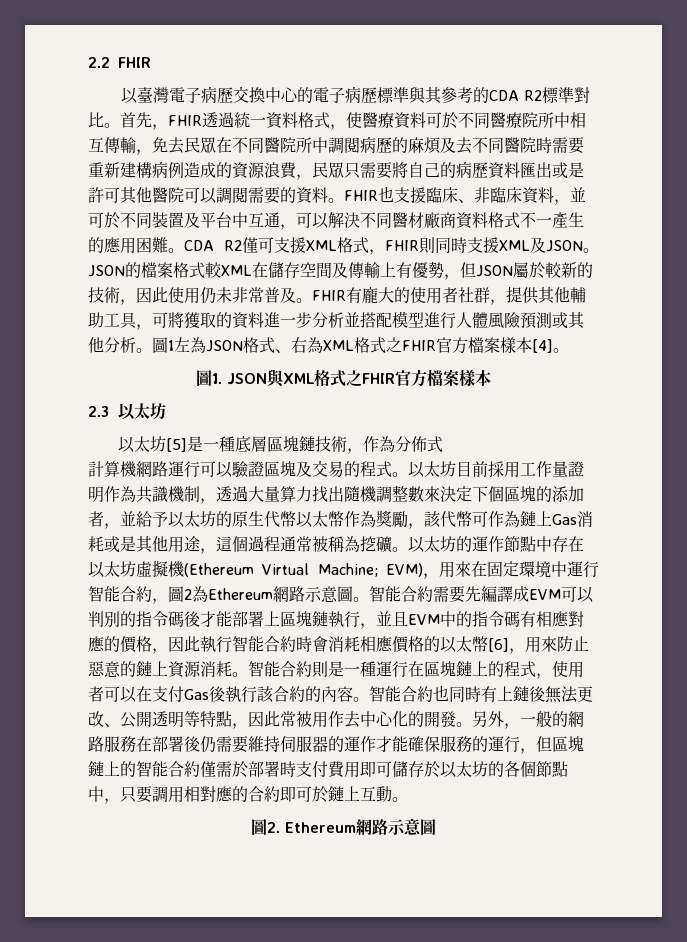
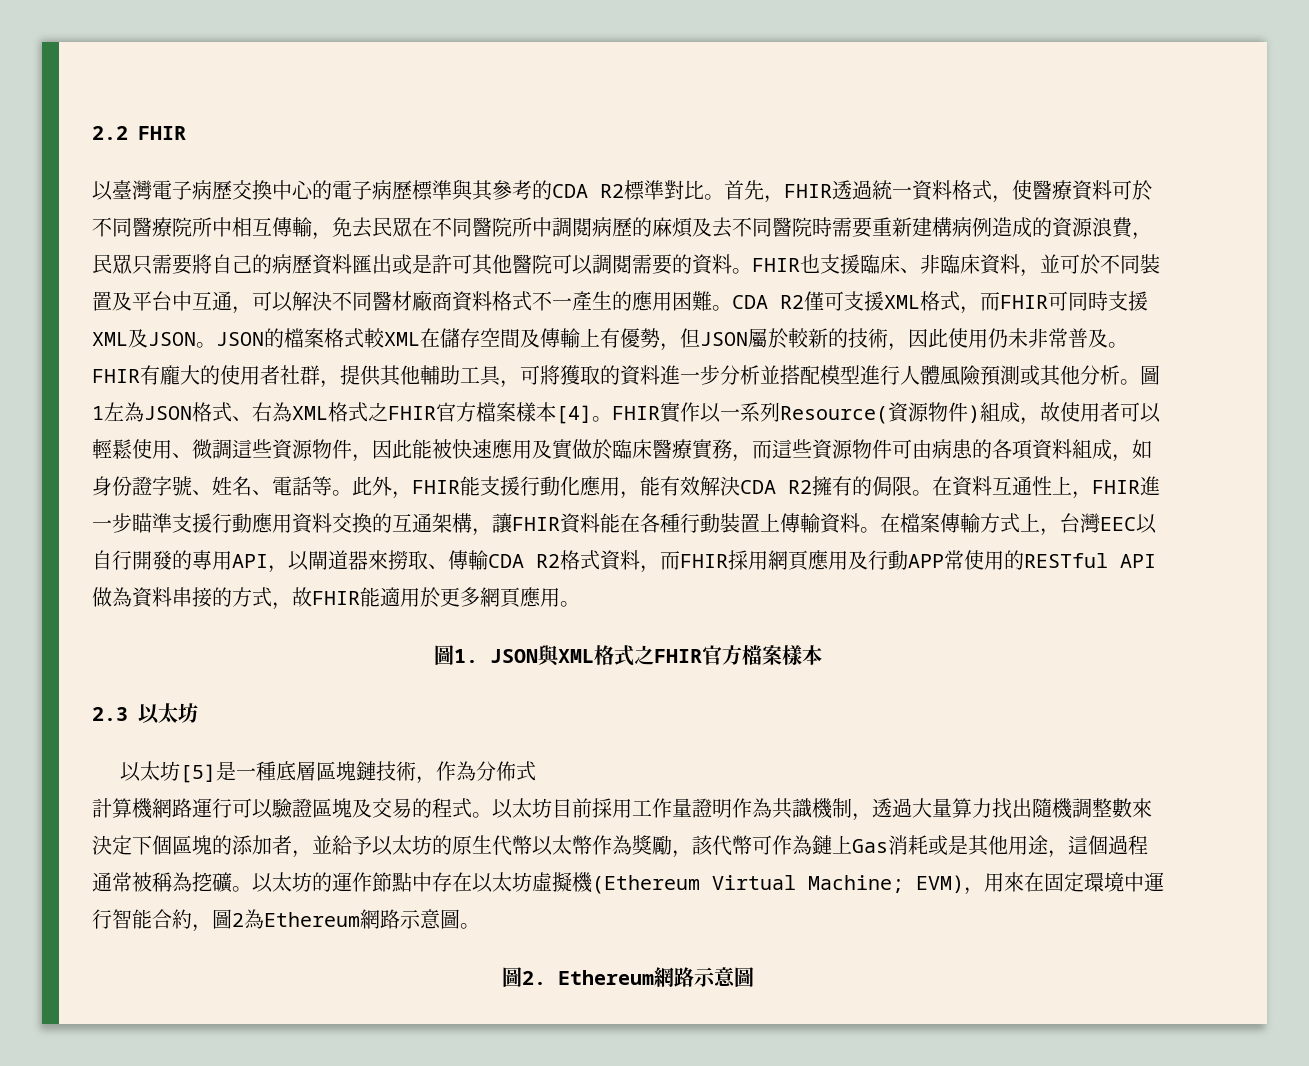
[385,237,435,254] FHIR則 -> [980,291,1068,311] 而FHIR可
(569, 350) none -> [612,402,1161,425] [92,439,1152,462] [92,476,1160,499] [92,513,1157,536] [92,550,1156,573] [92,587,580,610] FHIR實作以一系列Resource(資源物件)組成，故使用者可以輕鬆使用、微調這些資源物件，因此能被快速應用及實做於臨床醫療實務，而這些資源物件可由病患的各項資料組成，如身份證字號、姓名、電話等。此外，FHIR能支援行動化應用，能有效解決CDA R2擁有的侷限。在資料互通性上，FHIR進一步瞄準支援行動應用資料交換的互通架構，讓FHIR資料能在各種行動裝置上傳輸資料。在檔案傳輸方式上，台灣EEC以自行開發的專用API，以閘道器來撈取、傳輸CDA R2格式資料，而FHIR採用網頁應用及行動APP常使用的RESTful API做為資料串接的方式，故FHIR能適用於更多網頁應用。
[369,586,594,603] [88,611,584,629] [88,635,589,654] [88,661,584,679] [88,685,593,703] [88,711,584,729] [88,736,584,754] [88,761,568,778] [88,786,408,804] 智能合約需要先編譯成EVM可以判別的指令碼後才能部署上區塊鏈執行，並且EVM中的指令碼有相應對應的價格，因此執行智能合約時會消耗相應價格的以太幣[6]，用來防止惡意的鏈上資源消耗。智能合約則是一種運行在區塊鏈上的程式，使用者可以在支付Gas後執行該合約的內容。智能合約也同時有上鏈後無法更改、公開透明等特點，因此常被用作去中心化的開發。另外，一般的網路服務在部署後仍需要維持伺服器的運作才能確保服務的運行，但區塊鏈上的智能合約僅需於部署時支付費用即可儲存於以太坊的各個節點中，只要調用相對應的合約即可於鏈上互動。 -> (480, 926) none

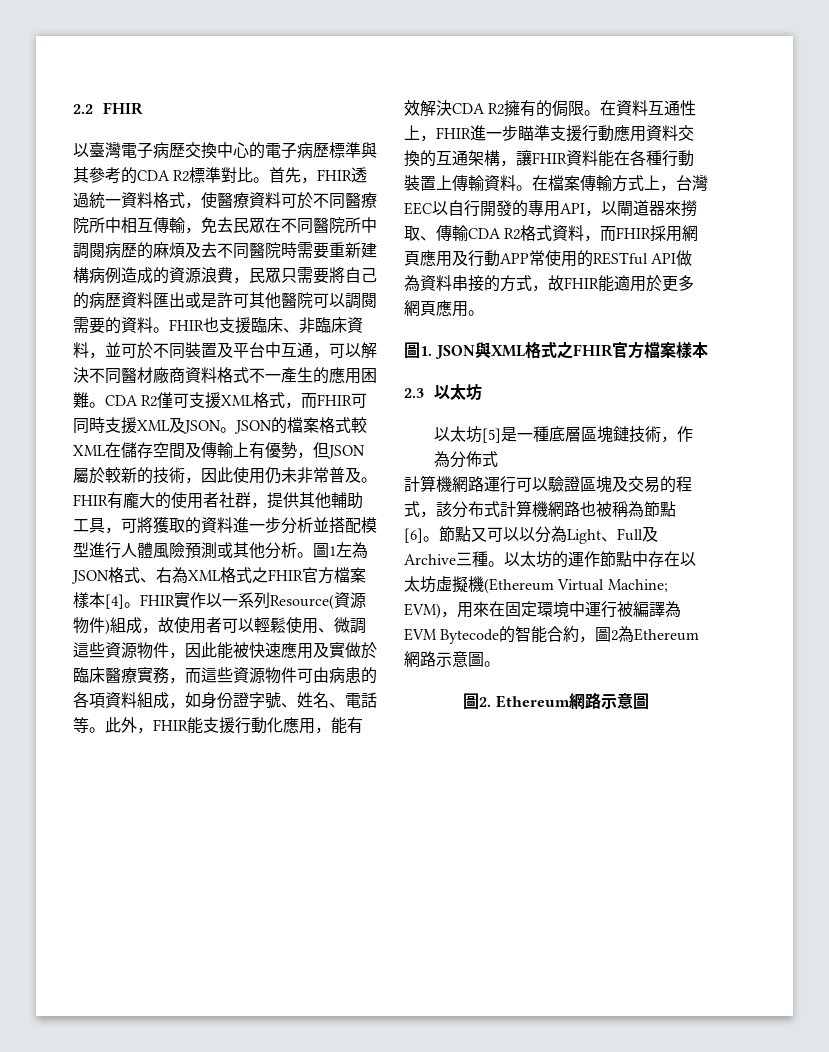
[472,798,1152,821] [92,835,1148,858] [92,872,233,893] 。以太坊目前採用工作量證明作為共識機制，透過大量算力找出隨機調整數來決定下個區塊的添加者，並給予以太坊的原生代幣以太幣作為獎勵，該代幣可作為鏈上Gas消耗或是其他用途，這個過程通常被稱為挖礦 -> [420,500,676,518] [404,526,658,544] [404,551,488,567] ，該分布式計算機網路也被稱為節點[6]。節點又可以以分為Light、Full及Archive三種
(112, 919) none -> [617,601,681,618] [404,626,516,644] 被編譯為EVM Bytecode的

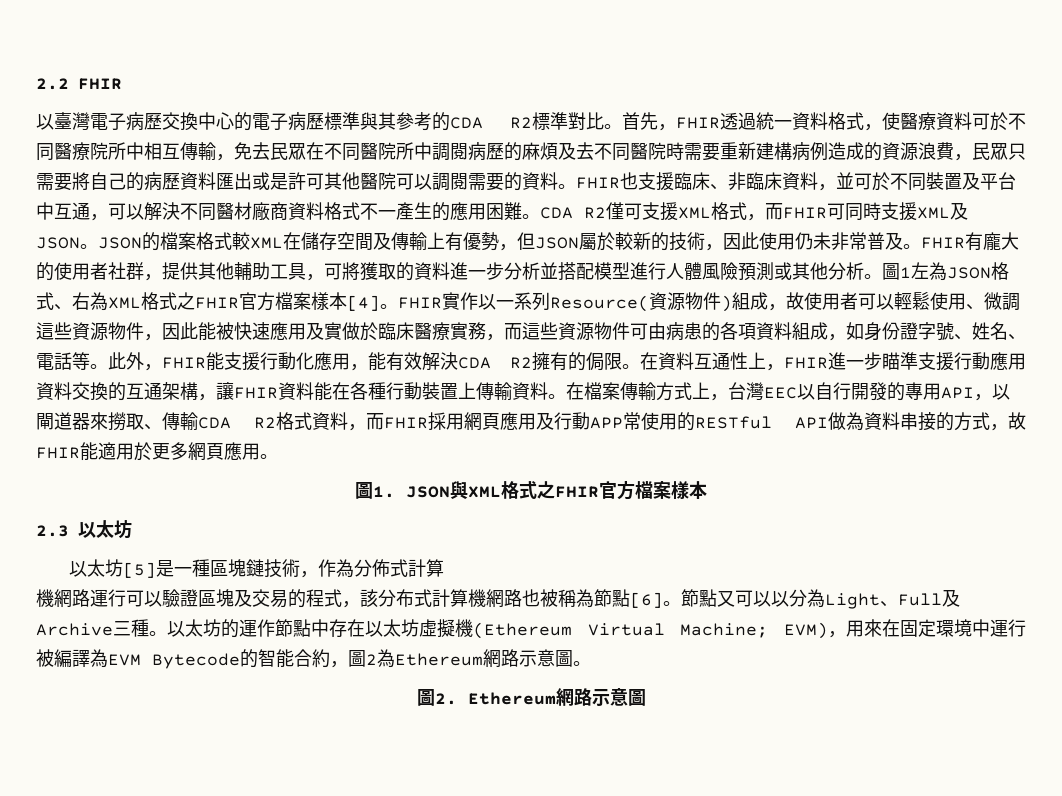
[548,426,581,442] 底層 -> (211, 568) none
[404,475,436,492] // 計算 -> [408,559,445,577] 計算 //

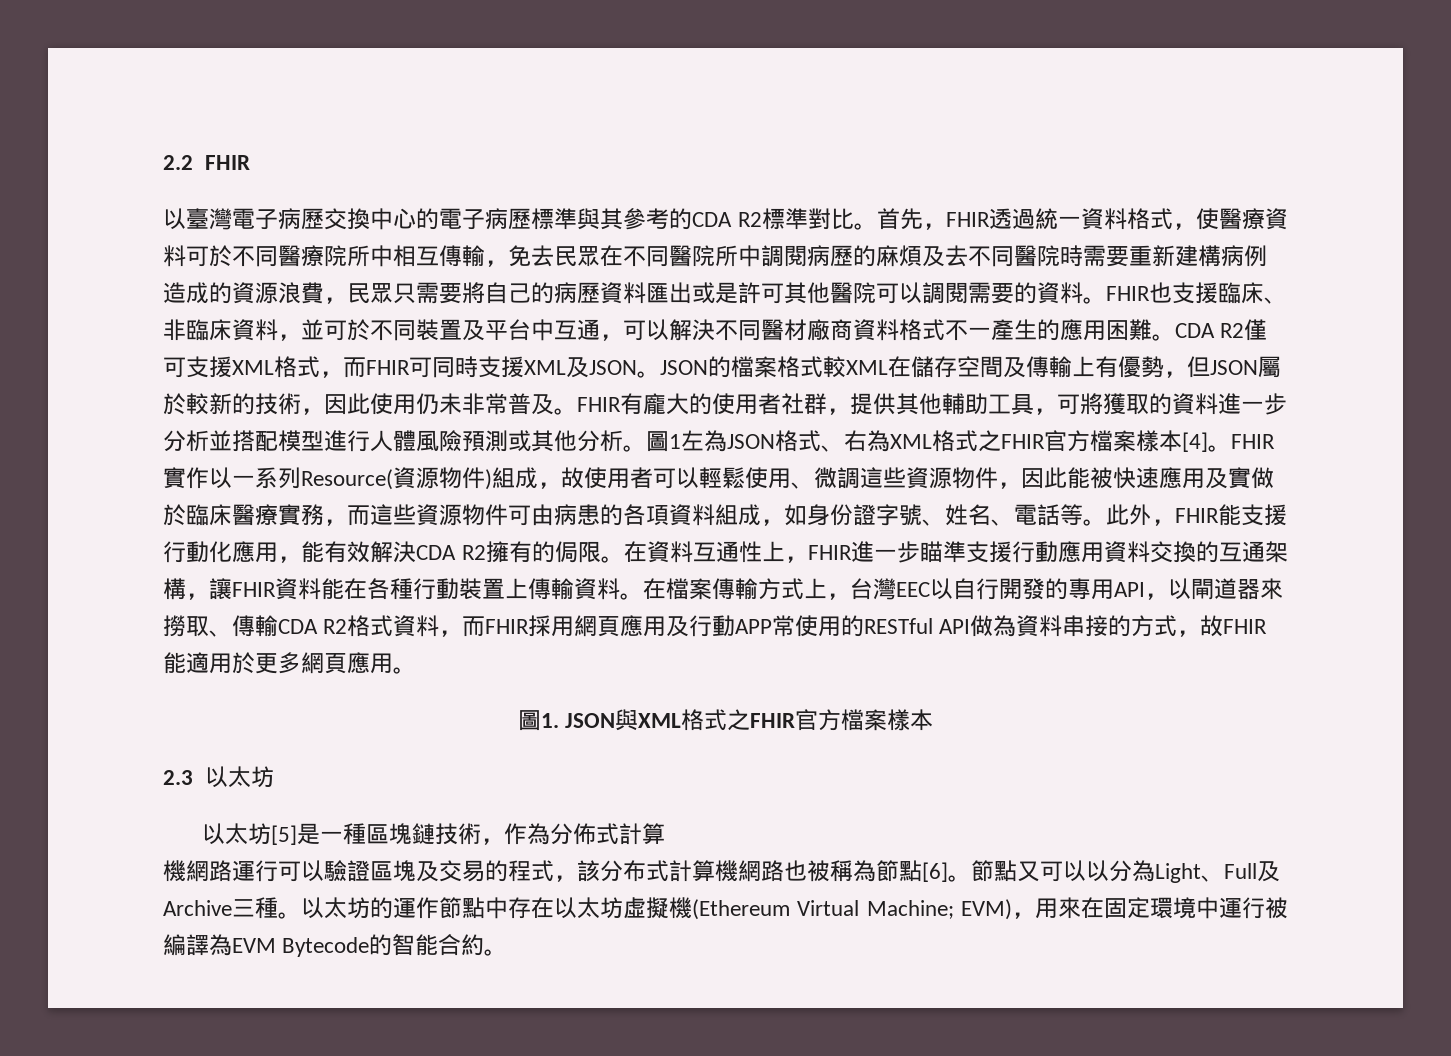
[330,649,591,668] [416,688,646,706] ，圖2為Ethereum網路示意圖。 // 圖2. Ethereum網路示意圖 -> [484,949,508,956] 。

